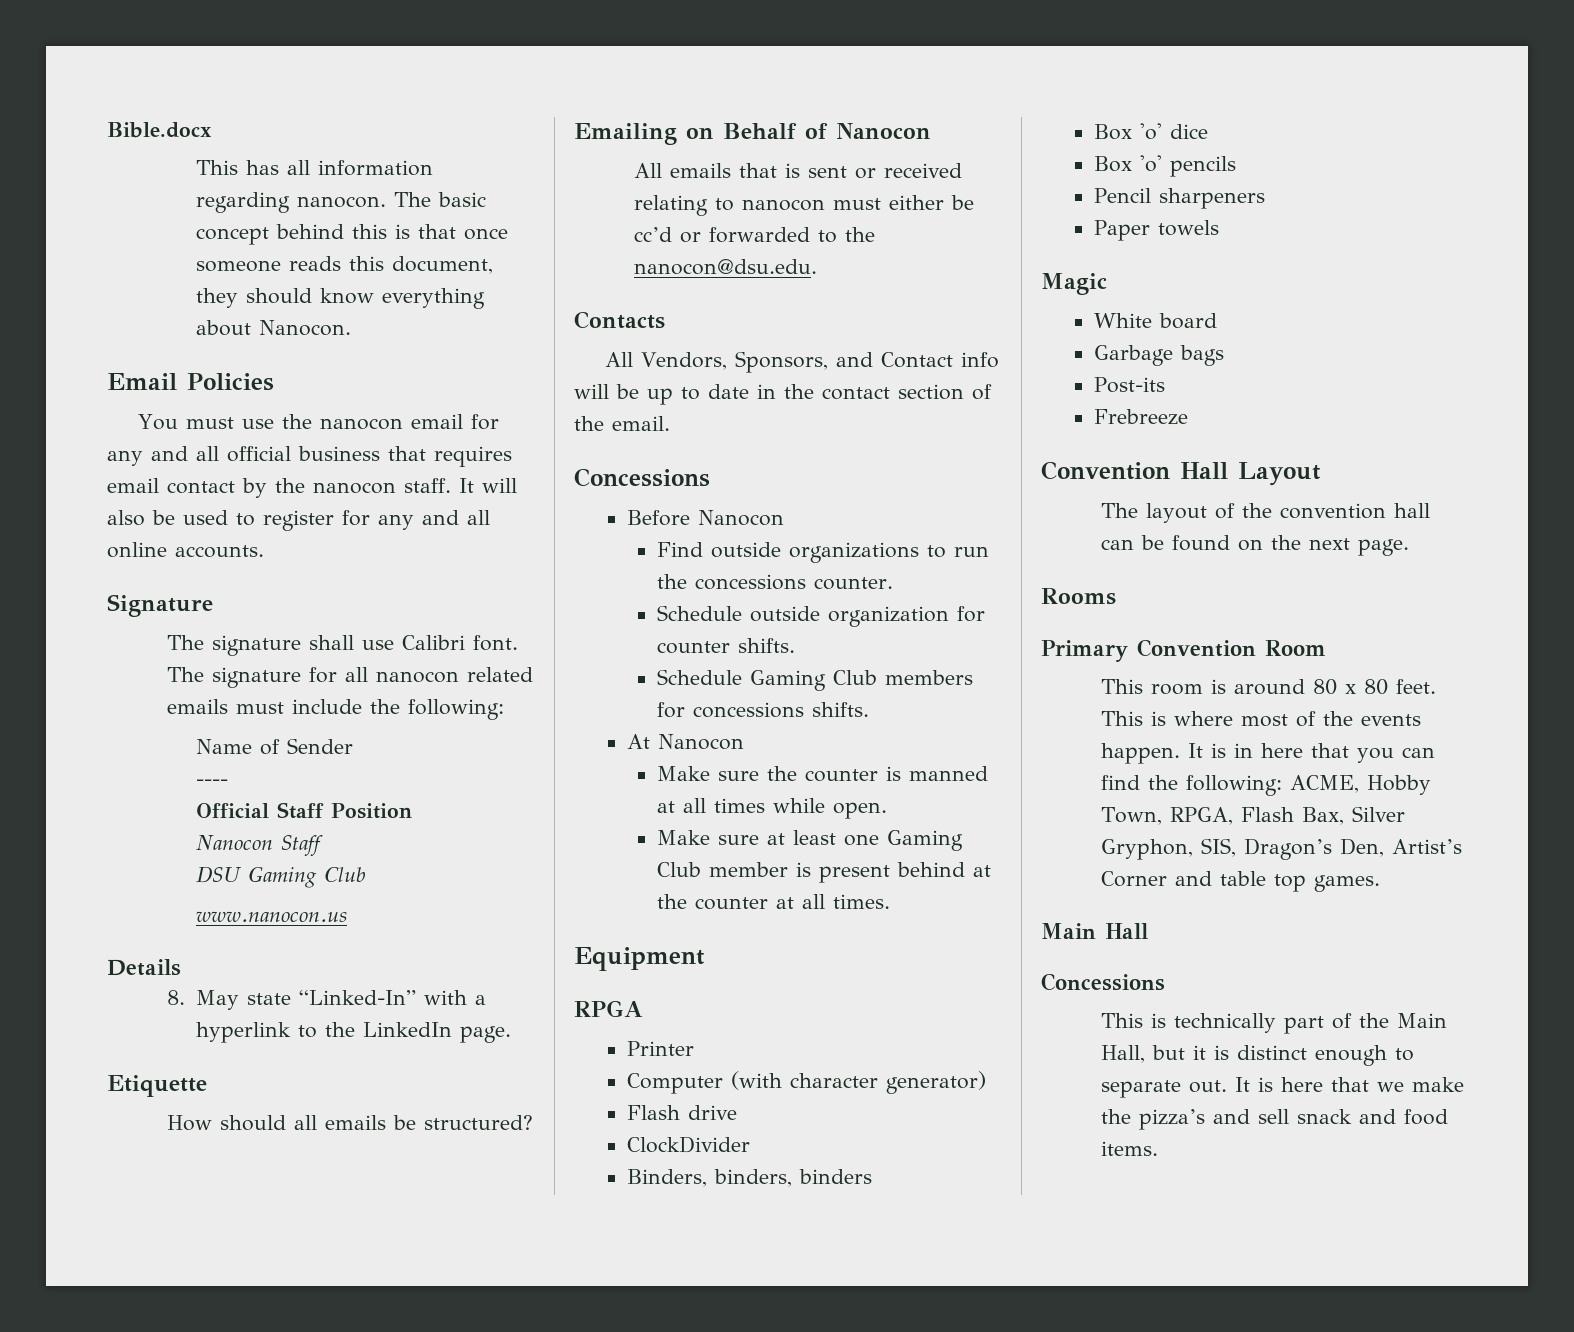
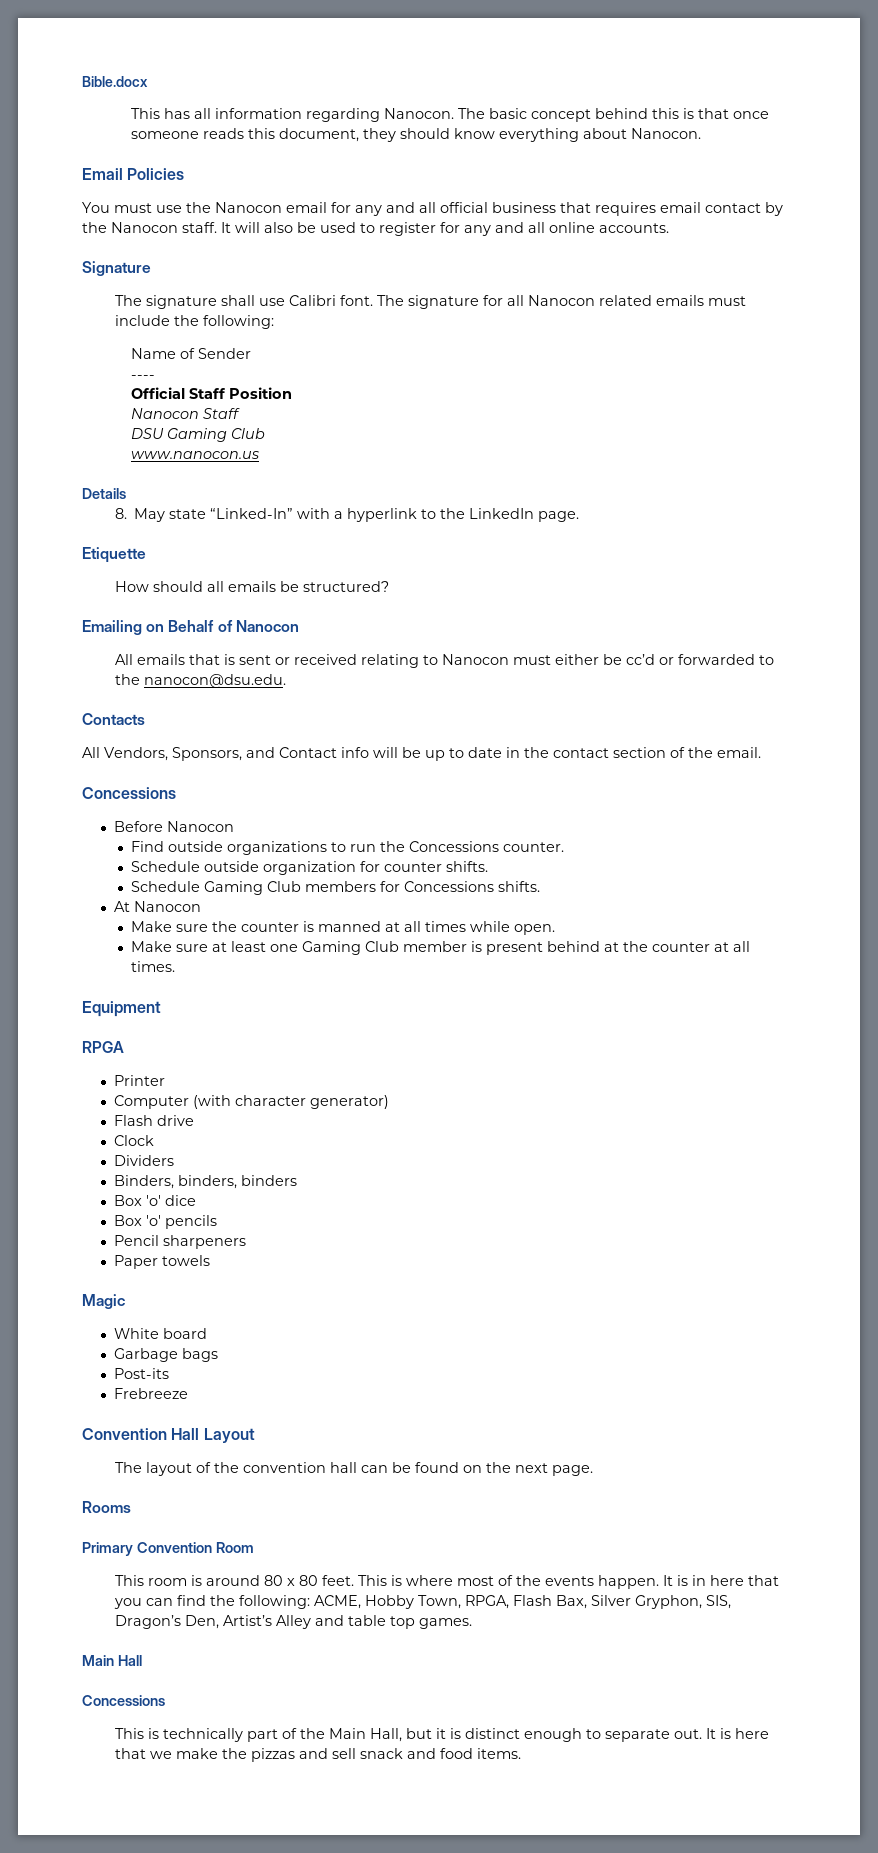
[297,196,387,208] nanocon. -> [384,108,455,119] Nanocon.
[320,418,404,430] nanocon -> [215,202,282,213] Nanocon
[313,482,396,494] nanocon -> [111,222,178,233] Nanocon
[375,671,459,683] nanocon -> [527,295,595,306] Nanocon
[741,199,825,211] nanocon -> [441,654,509,665] Nanocon
[695,574,807,590] concessions -> [408,841,499,852] Concessions
[693,702,805,718] concessions -> [403,881,494,892] Concessions
[627,1136,751,1153] ClockDivider -> [114,1135,155,1146] [114,1155,175,1166] Clock // Dividers
[1100,871,1167,887] Corner -> [275,1615,311,1629] Alley
[1138,1109,1205,1130] pizza’s -> [250,1748,295,1762] pizzas

